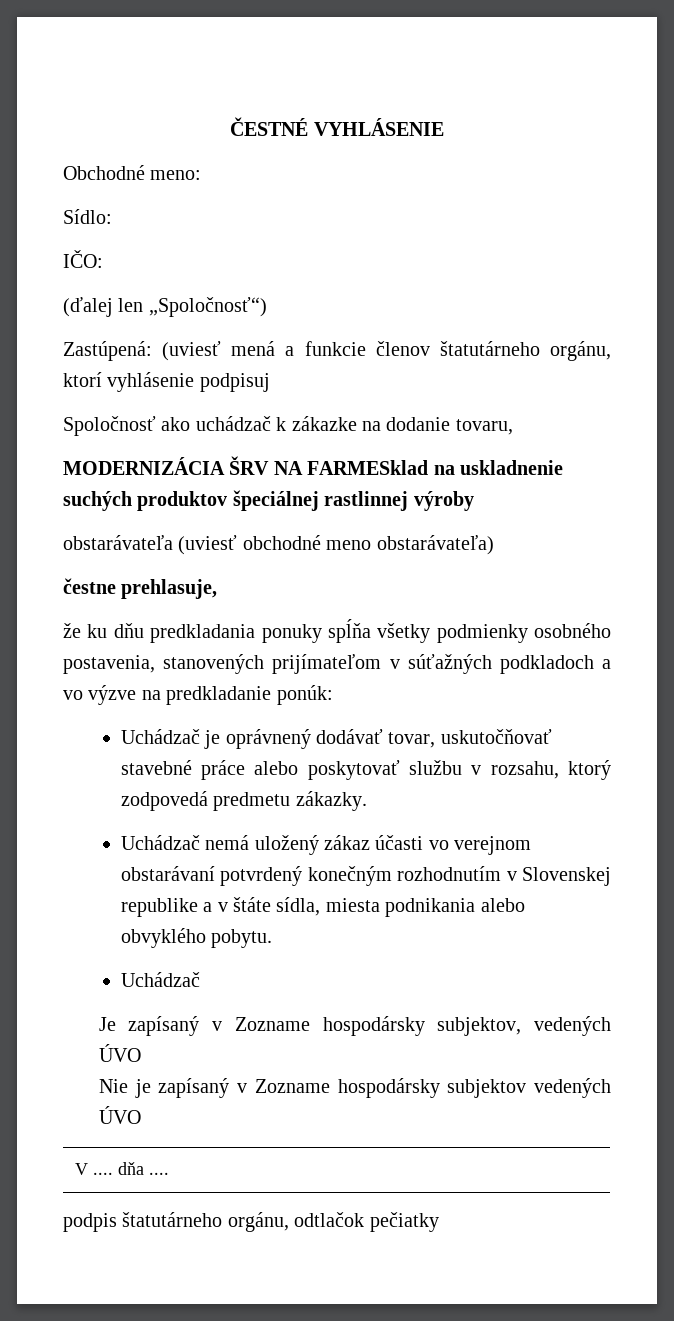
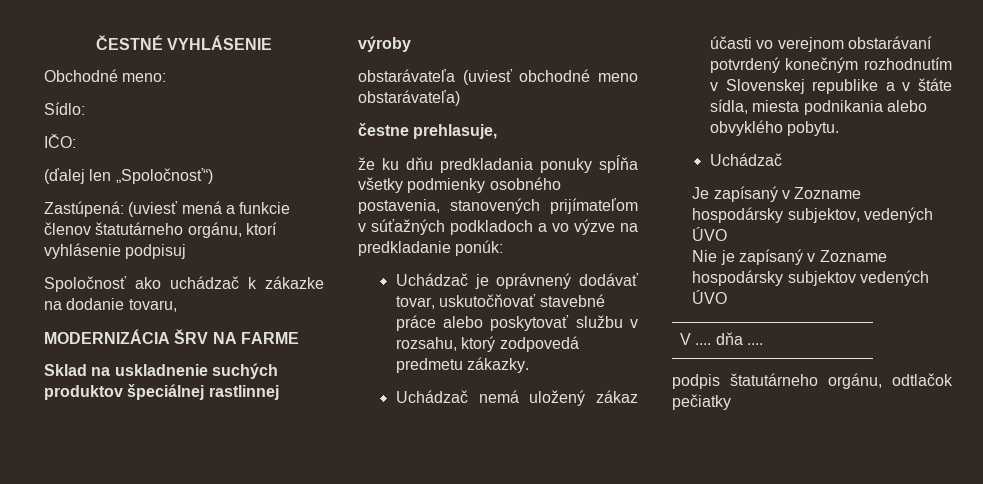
[307,460,429,475] FARMESklad -> [240,332,299,344] [44,364,87,376] FARME // Sklad

